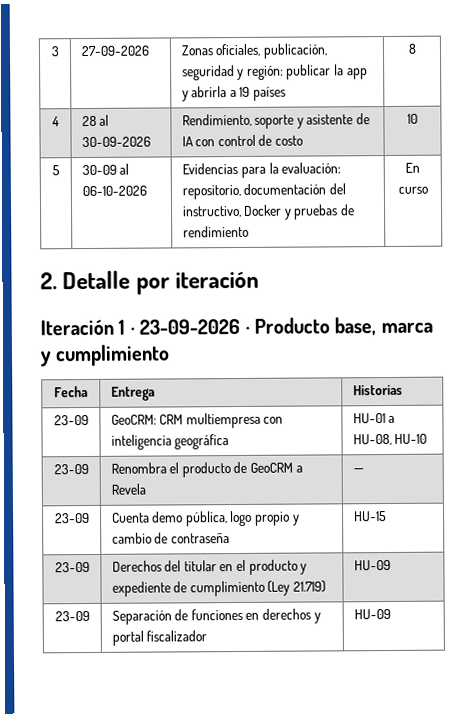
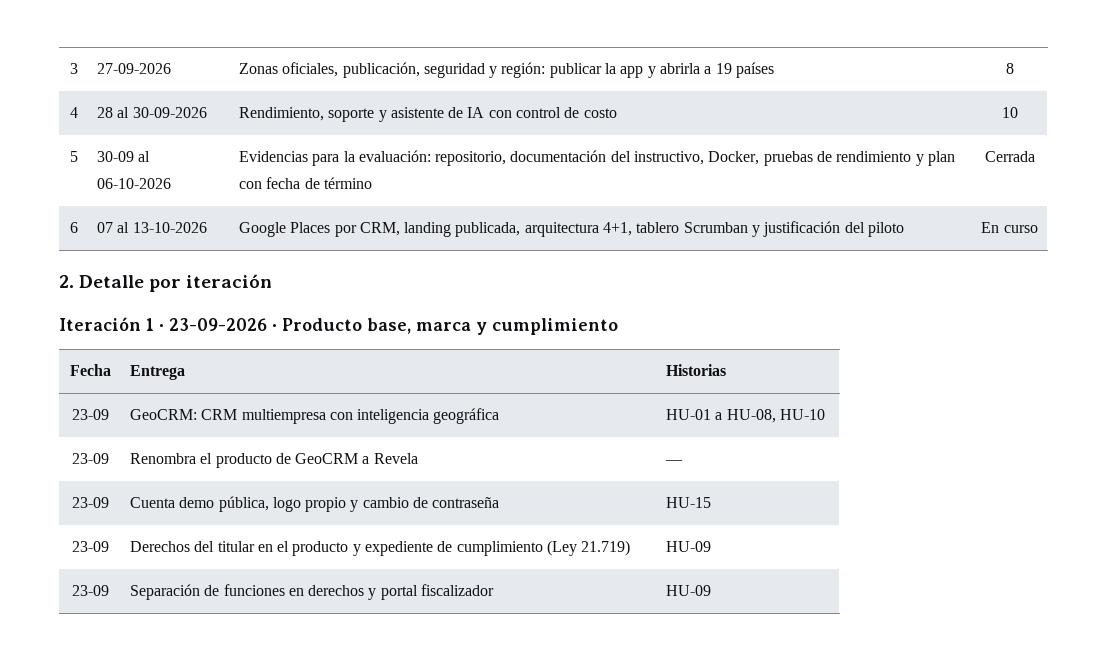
[243,204,292,220] Docker y -> [708,151,760,165] Docker,
(249, 231) none -> [915,151,956,166] [238,177,372,189] [984,151,1035,162] [69,222,78,233] [96,222,207,233] [238,221,905,237] y plan con fecha de término | Cerrada // 6 | 07 al 13-10-2026 | Google Places por CRM, landing publicada, arquitectura 4+1, tablero Scrumban y justificación del piloto

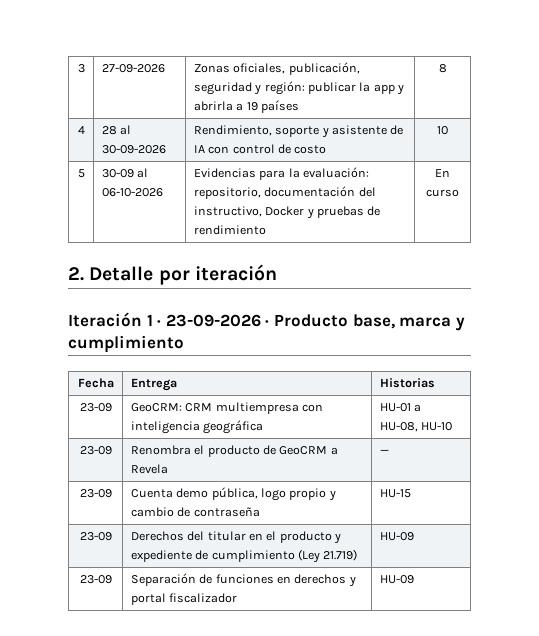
[708,151,760,165] Docker, -> [265,206,314,219] Docker y
[915,151,956,166] [238,177,372,189] [984,151,1035,162] [69,222,78,233] [96,222,207,233] [238,221,905,237] y plan con fecha de término | Cerrada // 6 | 07 al 13-10-2026 | Google Places por CRM, landing publicada, arquitectura 4+1, tablero Scrumban y justificación del piloto -> (266, 230) none

